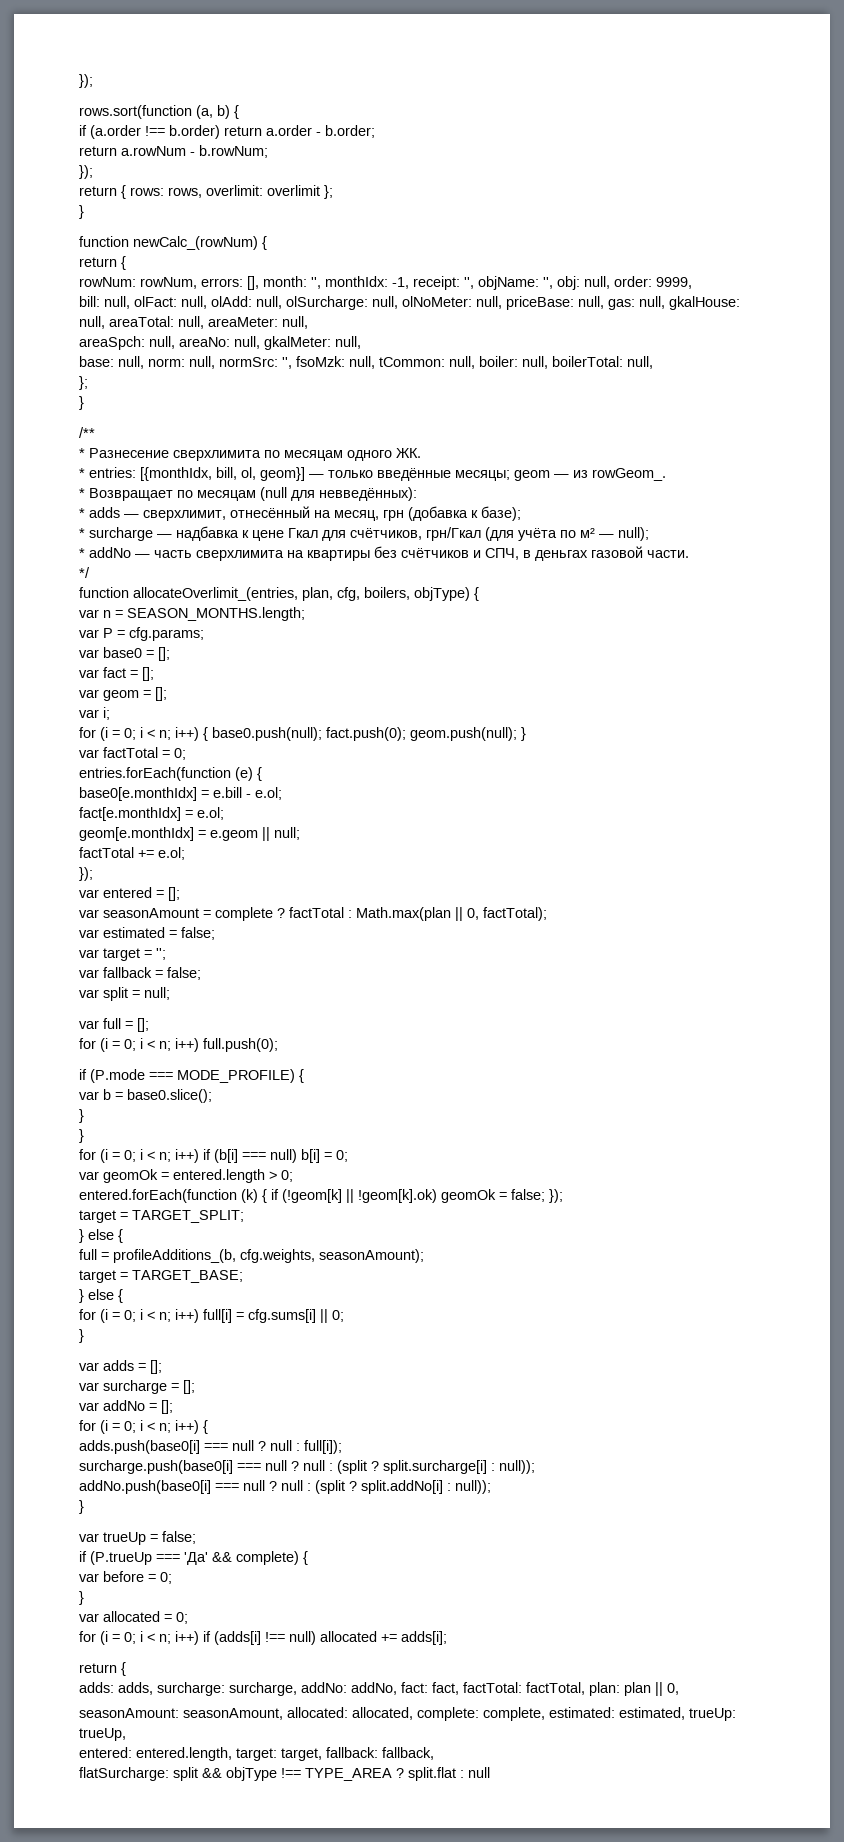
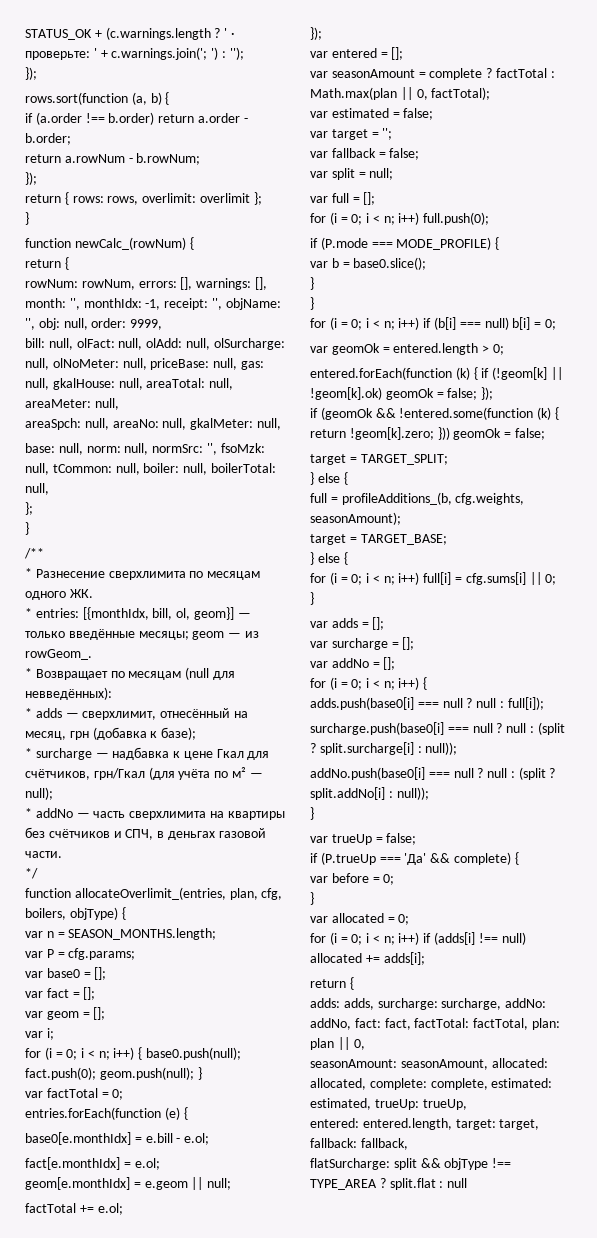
(79, 81) none -> [25,27,235,40] [25,47,244,60] STATUS_OK + (c.warnings.length ? ' · проверьте: ' + c.warnings.join('; ') : ''); //
(259, 283) none -> [196,277,267,290] warnings: [],
(563, 1196) none -> [310,407,559,420] [310,427,545,440] // if (geomOk && !entered.some(function (k) { return !geom[k].zero; })) geomOk = false;

